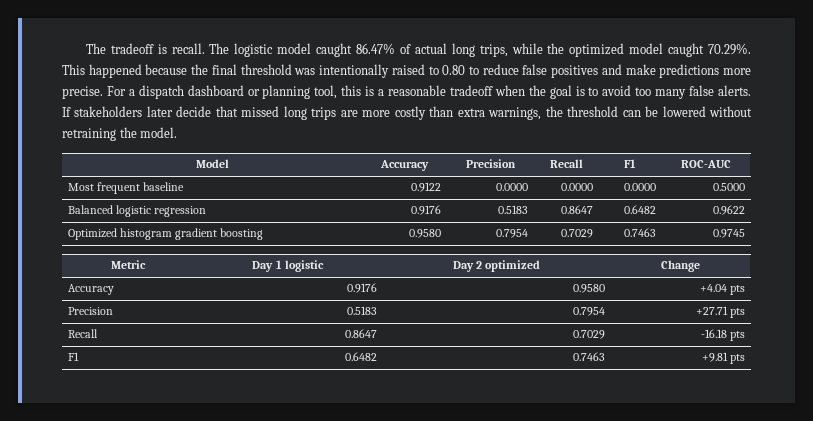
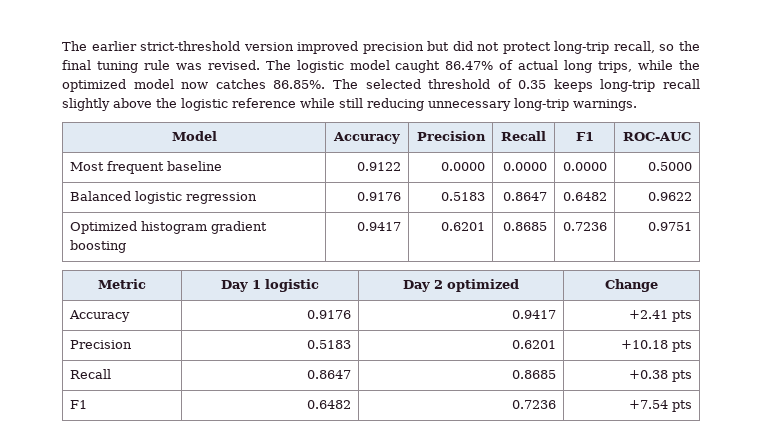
[85,43,205,54] The tradeoff is recall. -> [62,41,701,54] [62,60,260,73] The earlier strict-threshold version improved precision but did not protect long-trip recall, so the final tuning rule was revised.
[668,43,752,57] [62,64,751,78] [62,85,751,99] [62,106,752,120] [62,127,178,141] caught 70.29%. This happened because the final threshold was intentionally raised to 0.80 to reduce false positives and make predictions more precise. For a dispatch dashboard or planning tool, this is a reasonable tradeoff when the goal is to avoid too many false alerts. If stakeholders later decide that missed long trips are more costly than extra warnings, the threshold can be lowered without retraining the model. -> [181,79,700,92] [62,98,637,111] now catches 86.85%. The selected threshold of 0.35 keeps long-trip recall slightly above the logistic reference while still reducing unnecessary long-trip warnings.
[409,229,442,238] [496,229,529,238] [561,229,594,238] [624,228,657,237] [713,229,746,238] 0.9580 | 0.7954 | 0.7029 | 0.7463 | 0.9745 -> [357,222,402,231] [441,222,486,231] [503,222,548,231] [563,222,608,231] [648,222,693,231] 0.9417 | 0.6201 | 0.8685 | 0.7236 | 0.9751
[573,284,606,293] [700,284,728,292] 0.9580 | +4.04 -> [512,310,557,319] [629,310,669,319] 0.9417 | +2.41
[573,307,606,316] [696,306,729,315] 0.7954 | +27.71 -> [512,340,557,349] [621,340,669,349] 0.6201 | +10.18
[573,330,606,339] [701,329,728,338] 0.7029 | -16.18 -> [512,370,557,379] [629,370,669,379] 0.8685 | +0.38
[573,352,606,361] [702,352,729,362] 0.7463 | +9.81 -> [512,400,557,409] [629,400,669,409] 0.7236 | +7.54

